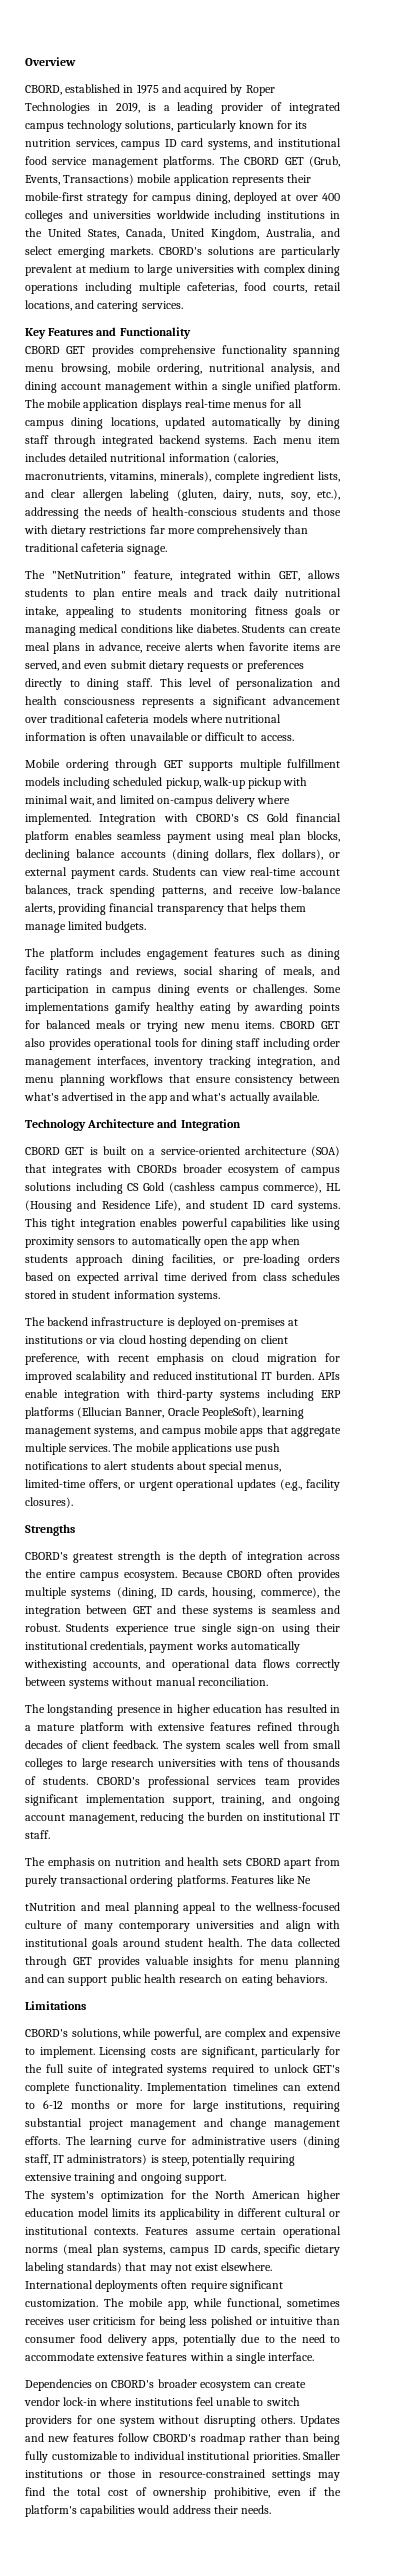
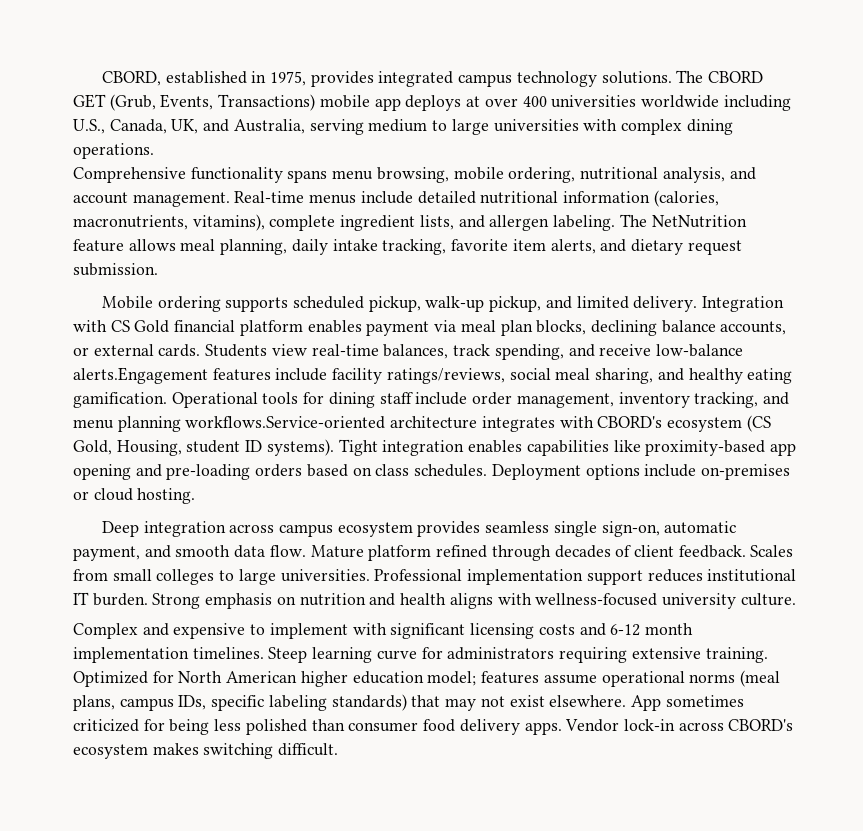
[25,57,76,66] Overview // -> (101, 78) none
[136,84,275,96] [25,102,340,114] [25,120,308,132] [25,138,342,150] [25,156,215,168] 1975 and acquired by Roper Technologies in 2019, is a leading provider of integrated campus technology solutions, particularly known for its nutrition services, campus ID card systems, and institutional food service management platforms. -> [270,71,672,87] 1975, provides integrated campus technology solutions.
[173,174,312,186] [25,192,277,204] application represents their mobile-first strategy for campus dining, deployed -> [374,95,462,111] app deploys
[25,210,88,222] colleges and -> (547, 101) none
[266,211,340,219] [25,228,340,240] [25,246,340,258] [25,264,86,276] institutions in the United States, Canada, United Kingdom, Australia, and select emerging markets. CBORD's solutions are particularly prevalent at -> [73,119,364,135] U.S., Canada, UK, and Australia, serving
[25,282,341,294] [25,300,183,312] [25,327,191,339] [25,345,340,357] operations including multiple cafeterias, food courts, retail locations, and catering services. // Key Features and Functionality // CBORD GET provides comprehensive functionality spanning -> [73,143,154,159] [73,167,328,183] operations. // Comprehensive functionality spans
[25,381,340,393] [25,399,302,411] [25,417,340,429] [25,435,340,447] [25,453,66,462] dining account management within a single unified platform. The mobile application displays real-time menus for all campus dining locations, updated automatically by dining staff through integrated backend systems. Each menu item includes -> [73,191,413,207] account management. Real-time menus include
[109,471,211,482] vitamins, minerals), -> [192,214,265,231] vitamins),
[51,489,340,501] [25,507,341,519] [24,525,309,537] [25,543,168,555] [25,570,341,582] [25,588,341,600] [25,606,340,618] [25,624,341,636] [25,642,341,654] [25,660,304,672] [25,678,340,690] [25,696,341,708] [25,714,282,723] [25,732,294,741] [25,759,340,771] [25,777,308,789] [25,795,291,807] [25,813,91,825] clear allergen labeling (gluten, dairy, nuts, soy, etc.), addressing the needs of health-conscious students and those with dietary restrictions far more comprehensively than traditional cafeteria signage. // The "NetNutrition" feature, integrated within GET, allows students to plan entire meals and track daily nutritional intake, appealing to students monitoring fitness goals or managing medical conditions like diabetes. Students can create meal plans in advance, receive alerts when favorite items are served, and even submit dietary requests or preferences directly to dining staff. This level of personalization and health consciousness represents a significant advancement over traditional cafeteria models where nutritional information is often unavailable or difficult to access. // Mobile ordering through GET supports multiple fulfillment models including scheduled pickup, walk-up pickup with minimal wait, and limited on-campus delivery where implemented. -> [489,214,747,231] [73,239,742,255] [73,263,158,276] [101,296,698,312] allergen labeling. The NetNutrition feature allows meal planning, daily intake tracking, favorite item alerts, and dietary request submission. // Mobile ordering supports scheduled pickup, walk-up pickup, and limited delivery.
[196,814,239,822] CBORD's -> (107, 326) none
[117,831,245,843] seamless payment using -> [366,320,457,336] payment via
[120,849,323,861] accounts (dining dollars, flex dollars), -> [720,321,787,335] accounts,
[70,869,115,879] payment -> (154, 350) none
[200,870,219,876] can -> (268, 350) none
[300,869,340,876] account -> (379, 350) none
[110,885,206,897] spending patterns, -> [494,344,564,360] spending,
[25,903,307,915] [25,921,147,933] [25,948,340,960] [25,966,340,978] [25,984,342,996] [25,1002,340,1014] [25,1020,340,1032] [25,1038,340,1050] [25,1056,340,1068] [25,1074,340,1086] [24,1092,319,1104] [25,1119,241,1131] [25,1146,340,1157] [25,1164,340,1176] [25,1182,341,1194] [25,1200,340,1212] [25,1218,76,1230] alerts, providing financial transparency that helps them manage limited budgets. // The platform includes engagement features such as dining facility ratings and reviews, social sharing of meals, and participation in campus dining events or challenges. Some implementations gamify healthy eating by awarding points for balanced meals or trying new menu items. CBORD GET also provides operational tools for dining staff including order management interfaces, inventory tracking integration, and menu planning workflows that ensure consistency between what's advertised in the app and what's actually available. // Technology Architecture and Integration // CBORD GET is built on a service-oriented architecture (SOA) that integrates with CBORDs broader ecosystem of campus solutions including CS Gold (cashless campus commerce), HL (Housing and Residence Life), and student ID card systems. This tight -> [73,367,793,384] [73,392,789,408] [73,415,771,432] [73,439,378,456] alerts.Engagement features include facility ratings/reviews, social meal sharing, and healthy eating gamification. Operational tools for dining staff include order management, inventory tracking, and menu planning workflows.Service-oriented architecture integrates with CBORD's ecosystem (CS Gold, Housing, student ID systems). Tight
[181,1218,228,1230] powerful -> (523, 446) none
[312,1219,340,1230] [25,1236,300,1248] [25,1254,341,1266] [25,1272,340,1284] [25,1290,220,1302] [25,1317,299,1329] [25,1335,288,1347] [25,1353,340,1365] [25,1371,340,1383] [25,1389,341,1401] [25,1407,305,1419] [25,1425,341,1437] [25,1443,281,1455] [25,1461,282,1473] [25,1479,340,1491] [25,1497,73,1508] [25,1524,75,1536] [25,1551,340,1563] [25,1569,340,1581] [25,1587,341,1599] [25,1605,340,1617] [25,1623,340,1635] [25,1641,300,1653] [24,1659,340,1671] [25,1677,268,1689] [25,1704,340,1716] [25,1722,252,1734] using proximity sensors to automatically open the app when students approach dining facilities, or pre-loading orders based on expected arrival time derived from class schedules stored in student information systems. // The backend infrastructure is deployed on-premises at institutions or via cloud hosting depending on client preference, with recent emphasis on cloud migration for improved scalability and reduced institutional IT burden. APIs enable integration with third-party systems including ERP platforms (Ellucian Banner, Oracle PeopleSoft), learning management systems, and campus mobile apps that aggregate multiple services. The mobile applications use push notifications to alert students about special menus, limited-time offers, or urgent operational updates (e.g., facility closures). // Strengths // CBORD's greatest strength is the depth of integration across the entire campus ecosystem. Because CBORD often provides multiple systems (dining, ID cards, housing, commerce), the integration between GET and these systems is seamless and robust. Students experience true single sign-on using their institutional credentials, payment works automatically withexisting accounts, and operational data flows correctly between systems without manual reconciliation. // The longstanding presence in higher education has resulted in a mature platform with extensive features -> [645,440,796,456] [73,464,790,480] [73,488,196,504] [101,521,737,537] [73,545,432,561] proximity-based app opening and pre-loading orders based on class schedules. Deployment options include on-premises or cloud hosting. // Deep integration across campus ecosystem provides seamless single sign-on, automatic payment, and smooth data flow. Mature platform
[162,1740,281,1752] The system scales well -> [750,545,794,557] Scales
[110,1758,340,1767] [25,1776,340,1788] [25,1794,341,1806] [25,1812,340,1824] [25,1830,50,1839] [25,1857,45,1866] research universities with tens of thousands of students. CBORD's professional services team provides significant implementation support, training, and ongoing account management, reducing the burden on institutional IT staff. // The -> [280,569,797,585] [73,592,201,609] universities. Professional implementation support reduces institutional IT burden. Strong
[222,1857,340,1869] [25,1875,312,1887] [25,1902,340,1914] [25,1920,340,1932] [25,1938,340,1950] [25,1956,340,1968] [25,1974,327,1986] [25,2001,86,2010] [25,2028,342,2040] [25,2046,340,2058] [25,2064,340,2076] [25,2082,340,2094] [25,2100,340,2112] [25,2118,340,2130] [25,2136,340,2148] [25,2154,296,2166] [25,2172,226,2184] [25,2190,340,2202] [25,2208,340,2220] [25,2226,341,2238] [25,2244,340,2256] sets CBORD apart from purely transactional ordering platforms. Features like Ne // tNutrition and meal planning appeal to the wellness-focused culture of many contemporary universities and align with institutional goals around student health. The data collected through GET provides valuable insights for menu planning and can support public health research on eating behaviors. // Limitations // CBORD's solutions, while powerful, are complex and expensive to implement. Licensing costs are significant, particularly for the full suite of integrated systems required to unlock GET's complete functionality. Implementation timelines can extend to 6-12 months or more for large institutions, requiring substantial project management and change management efforts. The learning curve for administrative users (dining staff, IT administrators) is steep, potentially requiring extensive training and ongoing support. // The system's optimization for the North American higher education model limits its applicability in different cultural or institutional contexts. Features assume certain operational norms (meal plan systems, campus ID cards, specific dietary -> [449,593,796,609] [73,623,693,639] [73,647,768,663] [73,670,780,687] [73,695,265,711] aligns with wellness-focused university culture. // Complex and expensive to implement with significant licensing costs and 6-12 month implementation timelines. Steep learning curve for administrators requiring extensive training. Optimized for North American higher education model; features assume operational norms (meal plans, campus IDs, specific
[25,2280,283,2292] [25,2298,340,2310] [25,2317,137,2325] International deployments often require significant customization. The mobile app, while functional, sometimes receives user criticism -> [630,695,744,711] [73,719,139,732] App sometimes criticized
[255,2317,314,2325] or intuitive -> (307, 727) none
[152,2334,340,2346] [25,2352,315,2364] [25,2379,307,2391] [24,2397,300,2406] [25,2415,340,2427] [25,2433,340,2445] [25,2451,340,2463] [25,2469,340,2481] [25,2487,341,2499] [25,2505,272,2517] apps, potentially due to the need to accommodate extensive features within a single interface. // Dependencies on CBORD's broader ecosystem can create vendor lock-in where institutions feel unable to switch providers for one system without disrupting others. Updates and new features follow CBORD's roadmap rather than being fully customizable to individual institutional priorities. Smaller institutions or those in resource-constrained settings may find the total cost of ownership prohibitive, even if the platform's capabilities would address their needs. -> [524,719,794,735] [73,743,339,759] apps. Vendor lock-in across CBORD's ecosystem makes switching difficult.

